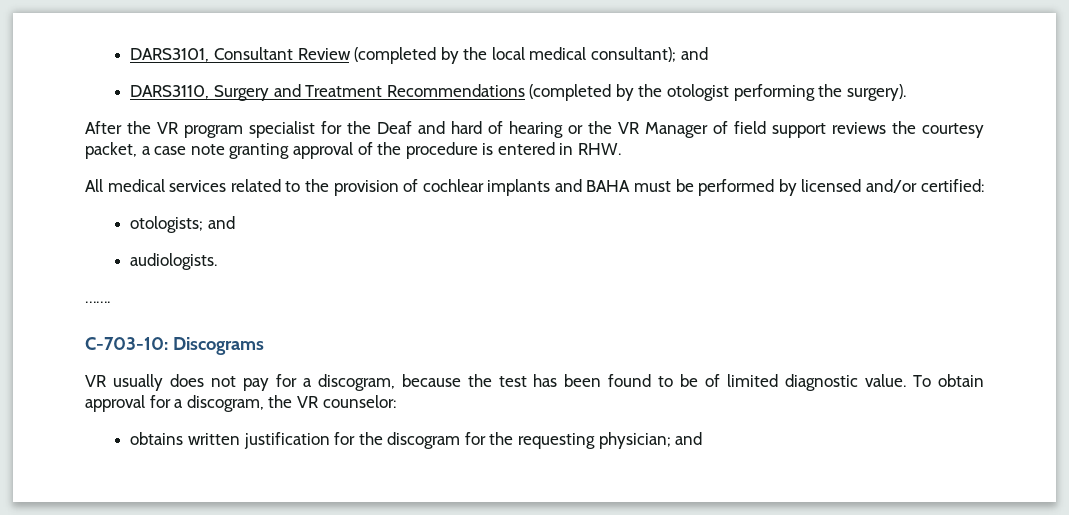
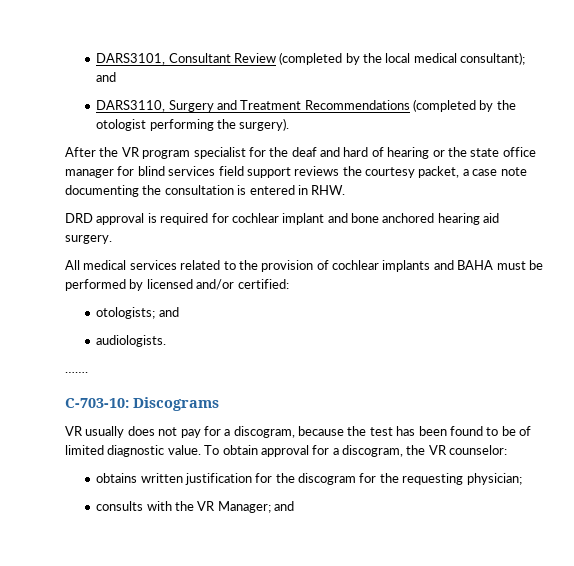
[377,121,412,134] Deaf -> [291,147,317,157] deaf
[618,121,728,138] VR Manager of -> [470,147,536,157] [65,166,216,178] state office manager for blind services
[229,142,478,159] granting approval of the procedure -> [65,185,234,197] documenting the consultation
(622, 149) none -> [65,213,500,225] [65,235,112,244] // DRD approval is required for cochlear implant and bone anchored hearing aid surgery.
(671, 440) none -> [96,501,271,513] // consults with the VR Manager;

